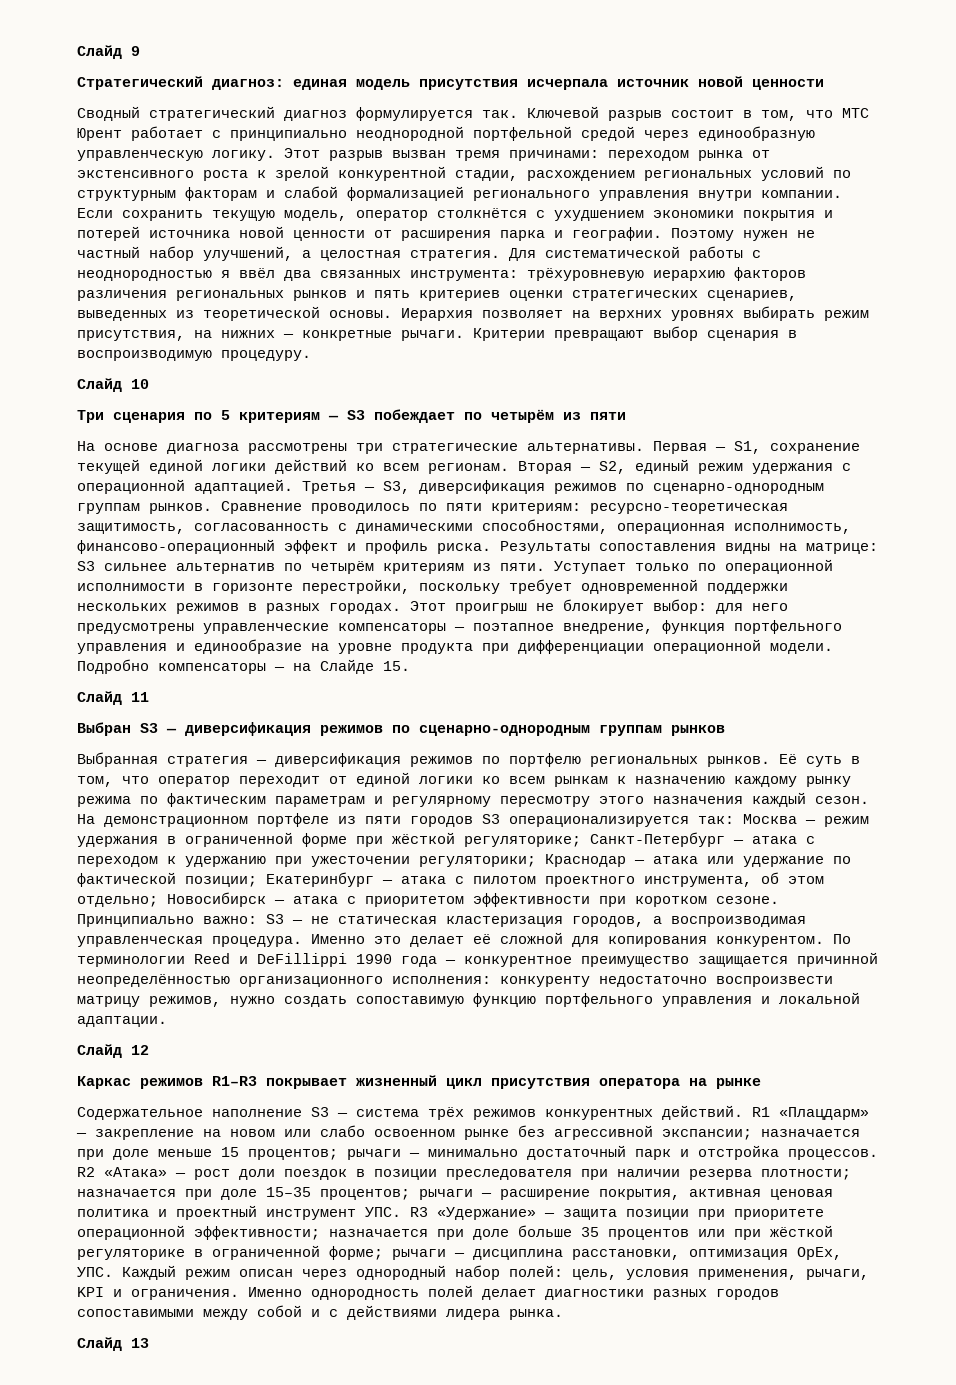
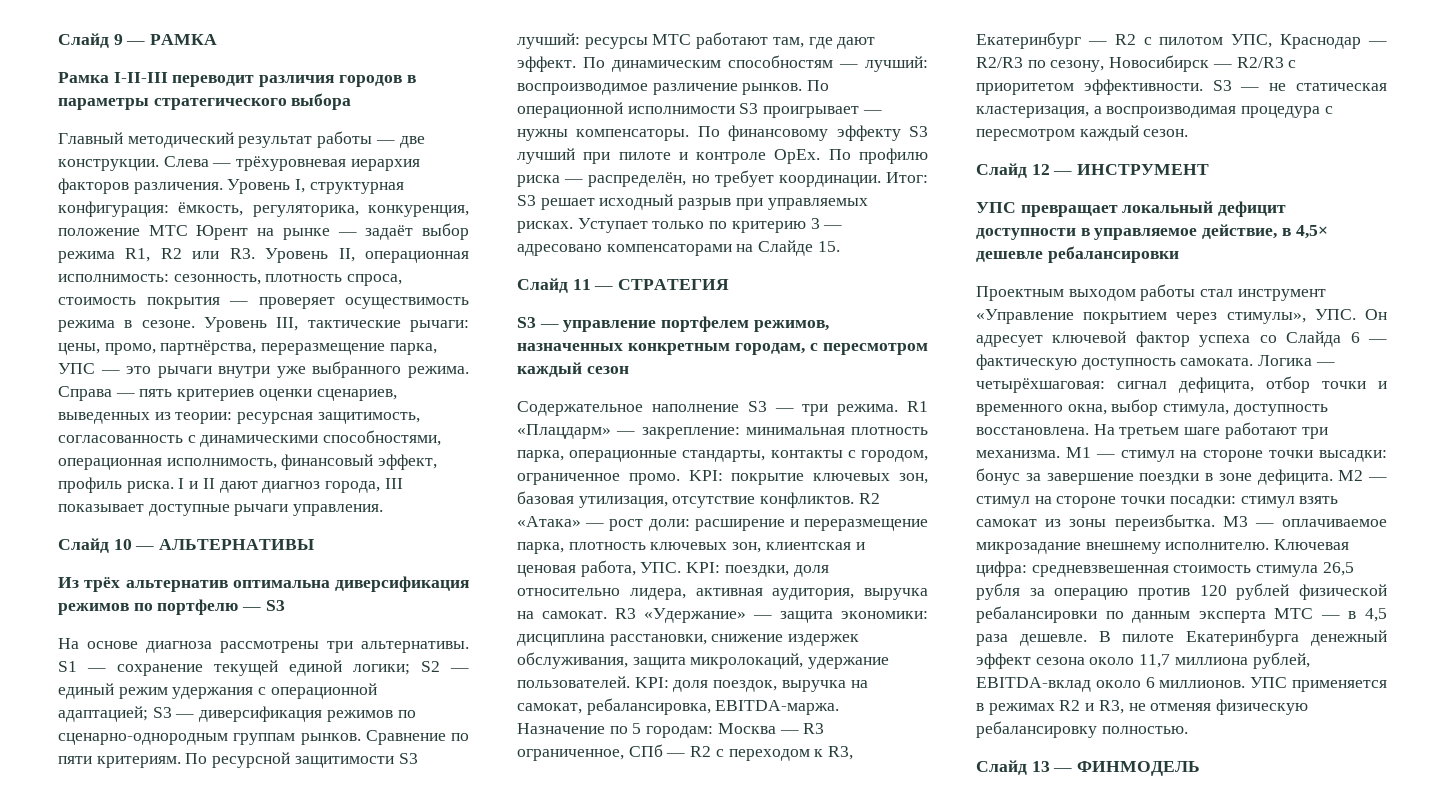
[77,76,824,90] [77,106,869,121] [77,126,815,141] [77,148,770,161] [77,166,851,181] [77,186,842,201] [77,208,833,221] [77,226,815,241] [77,246,761,261] [77,267,806,281] [77,290,365,301] // Стратегический диагноз: единая модель присутствия исчерпала источник новой ценности // Сводный стратегический диагноз формулируется так. Ключевой разрыв состоит в том, что МТС Юрент работает с принципиально неоднородной портфельной средой через единообразную управленческую логику. Этот разрыв вызван тремя причинами: переходом рынка от экстенсивного роста к зрелой конкурентной стадии, расхождением региональных условий по структурным факторам и слабой формализацией регионального управления внутри компании. Если сохранить текущую модель, оператор столкнётся с ухудшением экономики покрытия и потерей источника новой ценности от расширения парка и географии. Поэтому нужен не частный набор улучшений, а целостная стратегия. Для систематической работы с неоднородностью я ввёл два связанных инструмента: трёхуровневую иерархию факторов различения региональных рынков и -> [126,34,218,45] [58,72,416,87] [58,93,352,110] [58,131,425,148] [58,156,420,171] [58,178,404,194] [58,201,470,217] [58,223,470,240] [58,248,470,263] [58,274,403,286] [58,297,469,309] [58,317,469,332] [58,340,437,355] [58,361,469,378] [58,386,135,401] — РАМКА // Рамка I-II-III переводит различия городов в параметры стратегического выбора // Главный методический результат работы — две конструкции. Слева — трёхуровневая иерархия факторов различения. Уровень I, структурная конфигурация: ёмкость, регуляторика, конкуренция, положение МТС Юрент на рынке — задаёт выбор режима R1, R2 или R3. Уровень II, операционная исполнимость: сезонность, плотность спроса, стоимость покрытия — проверяет осуществимость режима в сезоне. Уровень III, тактические рычаги: цены, промо, партнёрства, переразмещение парка, УПС — это рычаги внутри уже выбранного режима. Справа —
[572,290,698,301] стратегических -> (312, 395) none
[203,306,869,321] [77,326,797,341] [77,350,311,361] [77,378,149,392] [77,409,626,423] теоретической основы. Иерархия позволяет на верхних уровнях выбирать режим присутствия, на нижних — конкретные рычаги. Критерии превращают выбор сценария в воспроизводимую процедуру. // Слайд 10 // Три сценария по 5 критериям — S3 побеждает по четырём из пяти -> [175,412,420,424] [58,430,442,447] [58,454,438,470] [58,477,403,493] [58,504,384,516] [58,538,315,553] [58,576,469,592] [58,599,285,615] теории: ресурсная защитимость, согласованность с динамическими способностями, операционная исполнимость, финансовый эффект, профиль риска. I и II дают диагноз города, III показывает доступные рычаги управления. // Слайд 10 — АЛЬТЕРНАТИВЫ // Из трёх альтернатив оптимальна диверсификация режимов по портфелю — S3
[392,441,860,454] [77,459,626,474] стратегические альтернативы. Первая — S1, сохранение текущей единой логики действий ко всем регионам. Вторая — S2, -> [361,641,469,653] [58,660,469,676] альтернативы. S1 — сохранение текущей единой логики; S2 —
[194,479,410,494] адаптацией. Третья — S3, -> [58,706,195,722] адаптацией; S3 —
[311,503,410,514] проводилось -> (446, 737) none
[491,503,788,514] [77,519,851,534] [77,539,878,554] [77,559,833,574] [77,579,788,594] [77,599,788,614] [77,620,842,634] [77,639,833,654] [77,659,285,674] критериям: ресурсно-теоретическая защитимость, согласованность с динамическими способностями, операционная исполнимость, финансово-операционный эффект и профиль риска. Результаты сопоставления видны на матрице: S3 сильнее альтернатив по четырём критериям из пяти. Уступает только по операционной исполнимости в горизонте перестройки, поскольку требует одновременной поддержки нескольких режимов в разных городах. Этот проигрыш не блокирует выбор: для него предусмотрены управленческие компенсаторы — поэтапное внедрение, функция портфельного управления и единообразие на уровне продукта при дифференциации операционной модели. Подробно компенсаторы — -> [96,752,418,768] [517,32,876,49] [517,55,928,72] [517,80,830,95] [517,102,882,118] [517,125,928,141] [517,148,928,164] [517,170,928,187] [517,194,868,210] [517,218,843,233] [517,244,732,256] критериям. По ресурсной защитимости S3 лучший: ресурсы МТС работают там, где дают эффект. По динамическим способностям — лучший: воспроизводимое различение рынков. По операционной исполнимости S3 проигрывает — нужны компенсаторы. По финансовому эффекту S3 лучший при пилоте и контроле OpEx. По профилю риска — распределён, но требует координации. Итог: S3 решает исходный разрыв при управляемых рисках. Уступает только по критерию 3 — адресовано компенсаторами
[77,722,725,736] [77,752,860,767] [77,772,851,787] [77,792,869,807] [77,813,869,827] [77,832,815,847] [77,854,851,867] [77,872,824,887] [77,892,779,907] [77,914,806,927] [77,932,851,947] [77,952,878,967] [77,974,833,987] [77,992,860,1007] [77,1016,167,1027] [77,1044,149,1058] [77,1075,761,1089] [77,1105,869,1120] [76,1125,860,1140] [77,1145,878,1160] [77,1167,851,1180] [77,1187,833,1200] [77,1205,824,1220] [77,1225,833,1240] [77,1245,842,1260] [77,1265,869,1280] [77,1285,779,1300] [77,1305,563,1320] // Выбран S3 — диверсификация режимов по сценарно-однородным группам рынков // Выбранная стратегия — диверсификация режимов по портфелю региональных рынков. Её суть в том, что оператор переходит от единой логики ко всем рынкам к назначению каждому рынку режима по фактическим параметрам и регулярному пересмотру этого назначения каждый сезон. На демонстрационном портфеле из пяти городов S3 операционализируется так: Москва — режим удержания в ограниченной форме при жёсткой регуляторике; Санкт-Петербург — атака с переходом к удержанию при ужесточении регуляторики; Краснодар — атака или удержание по фактической позиции; Екатеринбург — атака с пилотом проектного инструмента, об этом отдельно; Новосибирск — атака с приоритетом эффективности при коротком сезоне. Принципиально важно: S3 — не статическая кластеризация городов, а воспроизводимая управленческая процедура. Именно это делает её сложной для копирования конкурентом. По терминологии Reed и DeFillippi 1990 года — конкурентное преимущество защищается причинной неопределённостью организационного исполнения: конкуренту недостаточно воспроизвести матрицу режимов, нужно создать сопоставимую функцию портфельного управления и локальной адаптации. // Слайд 12 // Каркас режимов R1–R3 покрывает жизненный цикл присутствия оператора на рынке // Содержательное наполнение S3 — система трёх режимов конкурентных действий. R1 «Плацдарм» — закрепление на новом или слабо освоенном рынке без агрессивной экспансии; назначается при доле меньше 15 процентов; рычаги — минимально достаточный парк и отстройка процессов. R2 «Атака» — рост доли поездок в позиции преследователя при наличии резерва плотности; назначается при доле 15–35 процентов; рычаги — расширение покрытия, активная ценовая политика и проектный инструмент УПС. R3 «Удержание» — защита позиции при приоритете операционной эффективности; назначается при доле больше 35 процентов или при жёсткой регуляторике в ограниченной форме; рычаги — дисциплина расстановки, оптимизация OpEx, УПС. Каждый режим описан через однородный набор полей: цель, условия применения, рычаги, KPI и ограничения. Именно однородность полей делает диагностики разных городов сопоставимыми между собой и с действиями лидера рынка. -> [594,279,730,290] [517,316,829,332] [517,343,928,355] [517,362,629,377] [517,401,928,416] [517,424,928,439] [517,450,928,462] [517,470,928,485] [517,491,880,508] [517,516,928,531] [517,542,865,554] [517,560,829,577] [517,588,928,600] [517,608,928,623] [517,634,860,646] [517,652,890,669] [517,676,868,692] [517,698,840,715] [517,723,825,738] [517,744,854,761] [976,32,1387,49] [976,55,1297,72] [976,79,1387,95] [976,106,1333,118] [976,125,1189,141] [976,163,1210,178] [976,201,1287,217] [976,224,1328,240] [976,246,1179,263] [976,284,1326,301] [976,309,1387,324] [976,331,1387,347] [976,354,1335,370] [976,376,1387,393] [976,399,1328,416] [976,422,1328,439] [976,447,1387,462] [976,468,1387,485] [976,496,1339,508] [976,514,1387,531] [976,539,1350,554] [976,561,1354,577] [976,583,1387,600] [976,606,1387,623] [976,629,1387,646] [976,652,1310,669] [976,677,1387,692] [976,699,1309,715] [976,721,1188,738] — СТРАТЕГИЯ // S3 — управление портфелем режимов, назначенных конкретным городам, с пересмотром каждый сезон // Содержательное наполнение S3 — три режима. R1 «Плацдарм» — закрепление: минимальная плотность парка, операционные стандарты, контакты с городом, ограниченное промо. KPI: покрытие ключевых зон, базовая утилизация, отсутствие конфликтов. R2 «Атака» — рост доли: расширение и переразмещение парка, плотность ключевых зон, клиентская и ценовая работа, УПС. KPI: поездки, доля относительно лидера, активная аудитория, выручка на самокат. R3 «Удержание» — защита экономики: дисциплина расстановки, снижение издержек обслуживания, защита микролокаций, удержание пользователей. KPI: доля поездок, выручка на самокат, ребалансировка, EBITDA-маржа. Назначение по 5 городам: Москва — R3 ограниченное, СПб — R2 с переходом к R3, Екатеринбург — R2 с пилотом УПС, Краснодар — R2/R3 по сезону, Новосибирск — R2/R3 с приоритетом эффективности. S3 — не статическая кластеризация, а воспроизводимая процедура с пересмотром каждый сезон. // Слайд 12 — ИНСТРУМЕНТ // УПС превращает локальный дефицит доступности в управляемое действие, в 4,5× дешевле ребалансировки // Проектным выходом работы стал инструмент «Управление покрытием через стимулы», УПС. Он адресует ключевой фактор успеха со Слайда 6 — фактическую доступность самоката. Логика — четырёхшаговая: сигнал дефицита, отбор точки и временного окна, выбор стимула, доступность восстановлена. На третьем шаге работают три механизма. М1 — стимул на стороне точки высадки: бонус за завершение поездки в зоне дефицита. М2 — стимул на стороне точки посадки: стимул взять самокат из зоны переизбытка. М3 — оплачиваемое микрозадание внешнему исполнителю. Ключевая цифра: средневзвешенная стоимость стимула 26,5 рубля за операцию против 120 рублей физической ребалансировки по данным эксперта МТС — в 4,5 раза дешевле. В пилоте Екатеринбурга денежный эффект сезона около 11,7 миллиона рублей, EBITDA-вклад около 6 миллионов. УПС применяется в режимах R2 и R3, не отменяя физическую ребалансировку полностью.
(149, 1343) none -> [1053,761,1201,776] — ФИНМОДЕЛЬ

